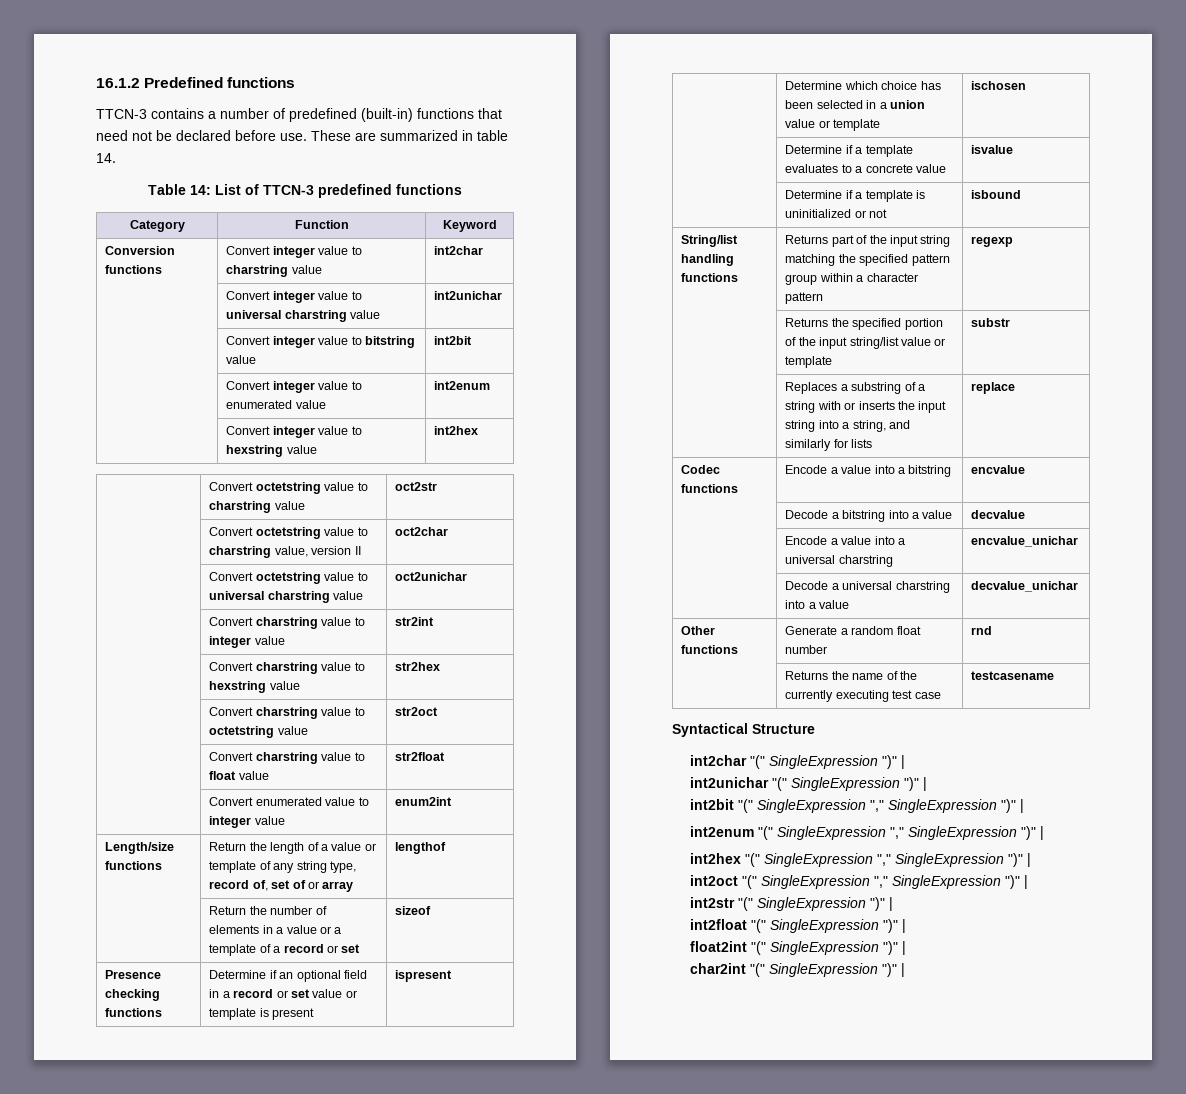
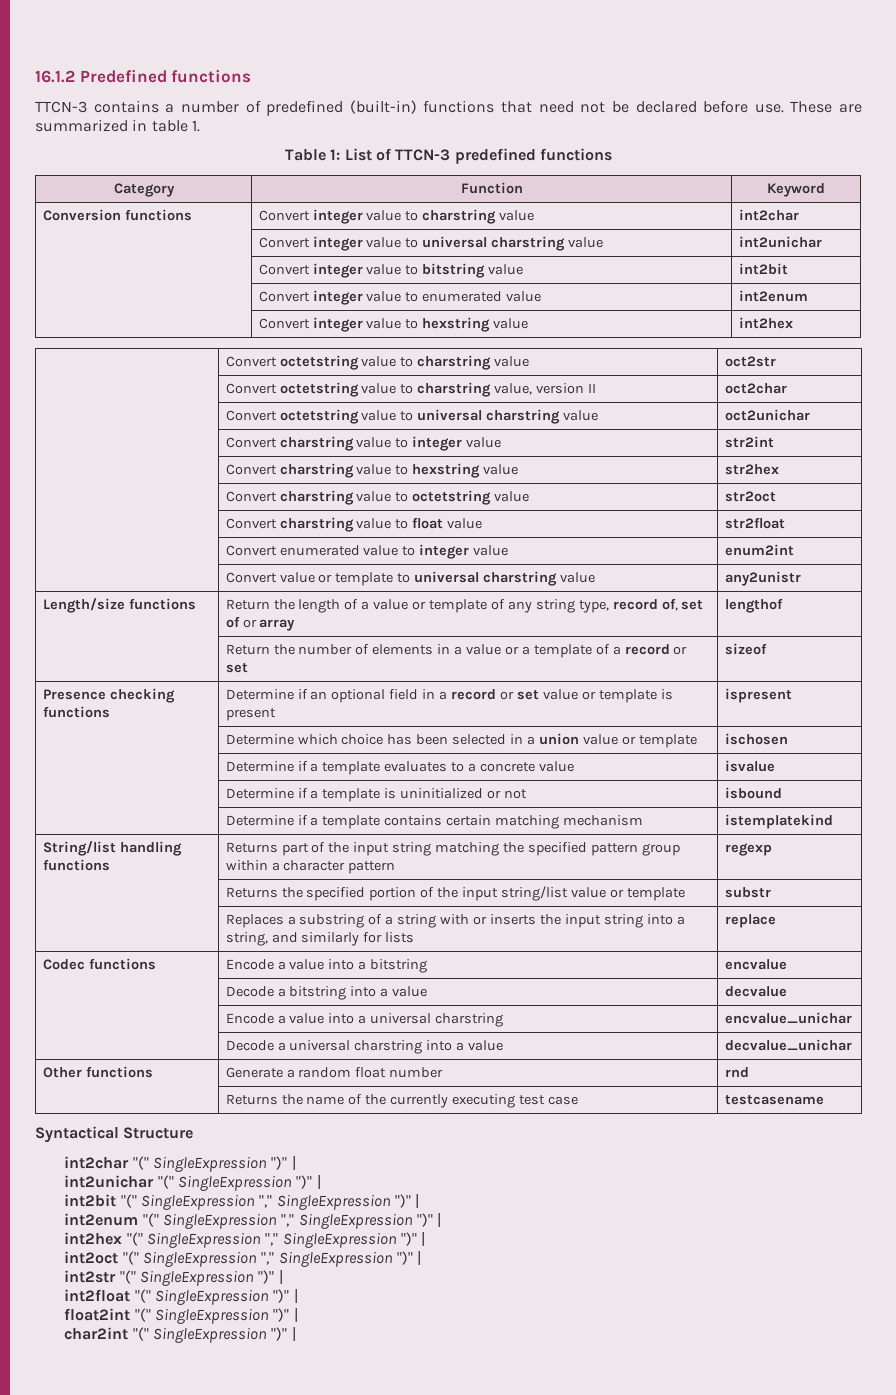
[96,153,116,163] 14. -> [191,120,200,132] 1.
[190,185,211,195] 14: -> [330,149,341,160] 1:
(453, 801) none -> [225,571,596,586] [724,571,801,586] // | Convert value or template to universal charstring value | any2unistr
(1022, 194) none -> [225,815,644,829] [724,814,833,829] // | Determine if a template contains certain matching mechanism | istemplatekind

